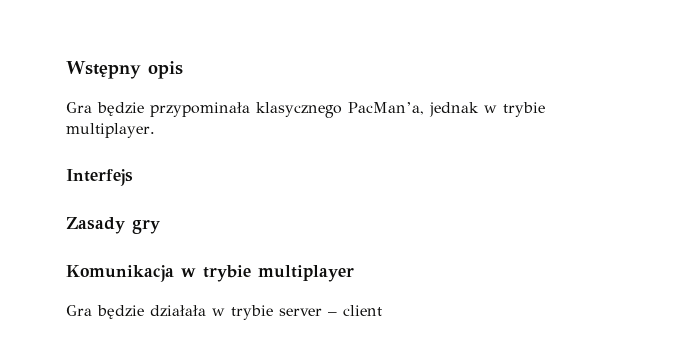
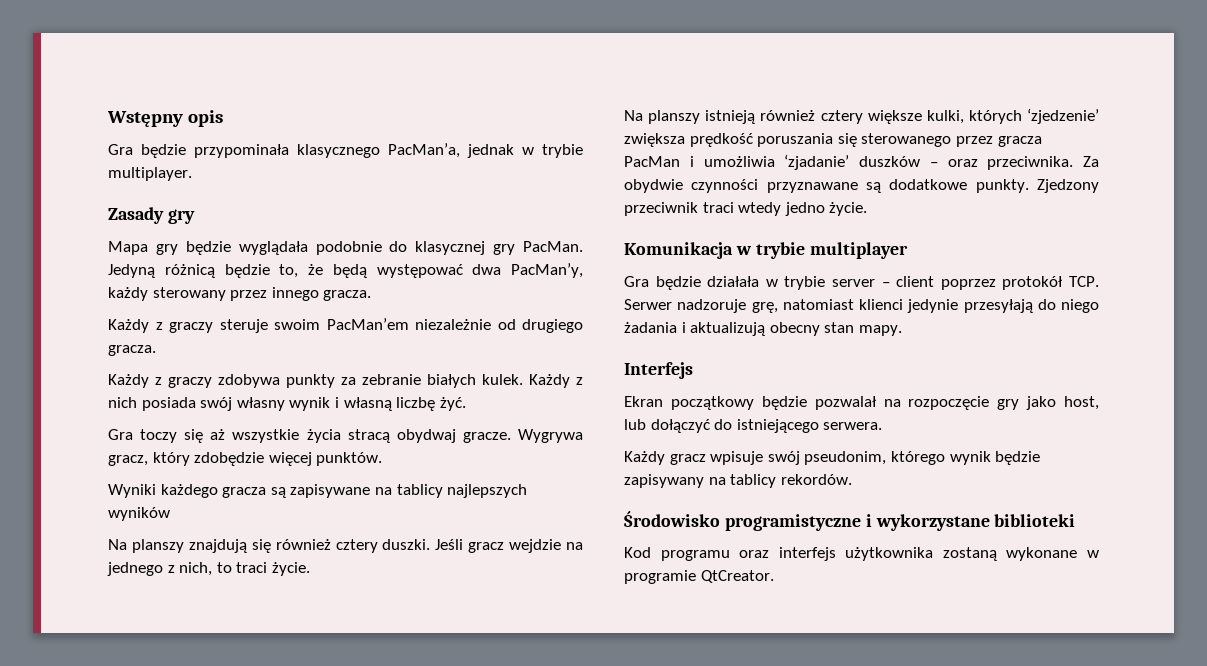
[66,169,133,186] // Interfejs -> (192, 174) none
(160, 226) none -> [108,241,583,255] [108,263,583,278] [108,287,372,301] [108,318,583,333] [108,345,156,356] [108,374,583,388] [108,397,466,411] [108,429,583,443] [108,452,383,466] [108,484,528,498] [108,507,170,521] [108,539,583,553] [107,562,310,576] [624,108,1099,124] [624,133,1042,147] [624,154,1099,170] [624,179,1099,193] [624,202,868,216] // Mapa gry będzie wyglądała podobnie do klasycznej gry PacMan. Jedyną różnicą będzie to, że będą występować dwa PacMan’y, każdy sterowany przez innego gracza. // Każdy z graczy steruje swoim PacMan’em niezależnie od drugiego gracza. // Każdy z graczy zdobywa punkty za zebranie białych kulek. Każdy z nich posiada swój własny wynik i własną liczbę żyć. // Gra toczy się aż wszystkie życia stracą obydwaj gracze. Wygrywa gracz, który zdobędzie więcej punktów. // Wyniki każdego gracza są zapisywane na tablicy najlepszych wyników // Na planszy znajdują się również cztery duszki. Jeśli gracz wejdzie na jednego z nich, to traci życie. // Na planszy istnieją również cztery większe kulki, których ‘zjedzenie’ zwiększa prędkość poruszania się sterowanego przez gracza PacMan i umożliwia ‘zjadanie’ duszków – oraz przeciwnika. Za obydwie czynności przyznawane są dodatkowe punkty. Zjedzony przeciwnik traci wtedy jedno życie.
(382, 310) none -> [940,276,1099,290] [624,299,1099,313] [624,322,902,336] [624,362,693,379] [624,396,1099,410] [624,419,883,433] [624,451,1041,465] [624,474,852,488] [624,511,1076,531] [624,547,1099,561] [624,570,774,584] poprzez protokół TCP. Serwer nadzoruje grę, natomiast klienci jedynie przesyłają do niego żadania i aktualizują obecny stan mapy. // Interfejs // Ekran początkowy będzie pozwalał na rozpoczęcie gry jako host, lub dołączyć do istniejącego serwera. // Każdy gracz wpisuje swój pseudonim, którego wynik będzie zapisywany na tablicy rekordów. // Środowisko programistyczne i wykorzystane biblioteki // Kod programu oraz interfejs użytkownika zostaną wykonane w programie QtCreator.

